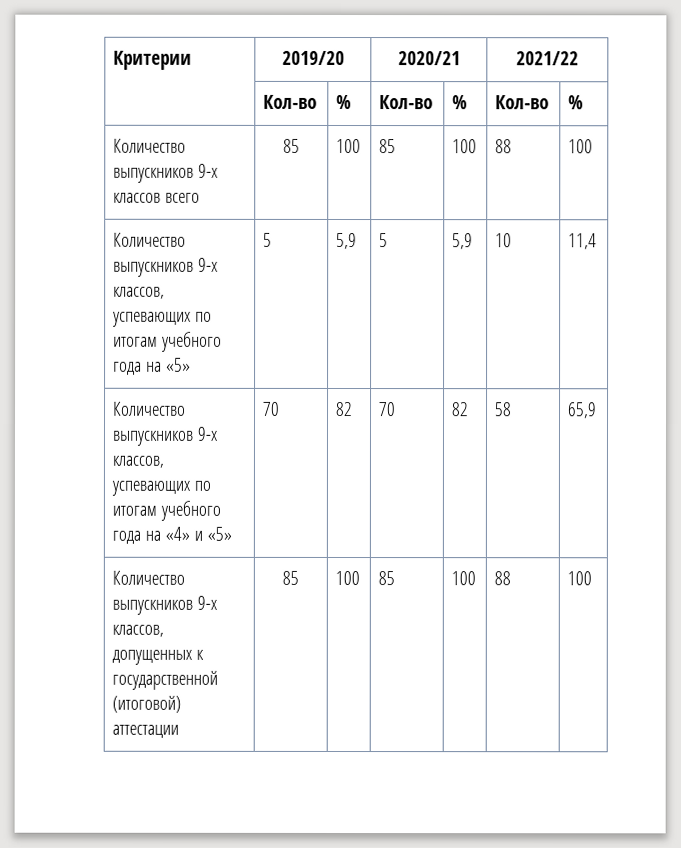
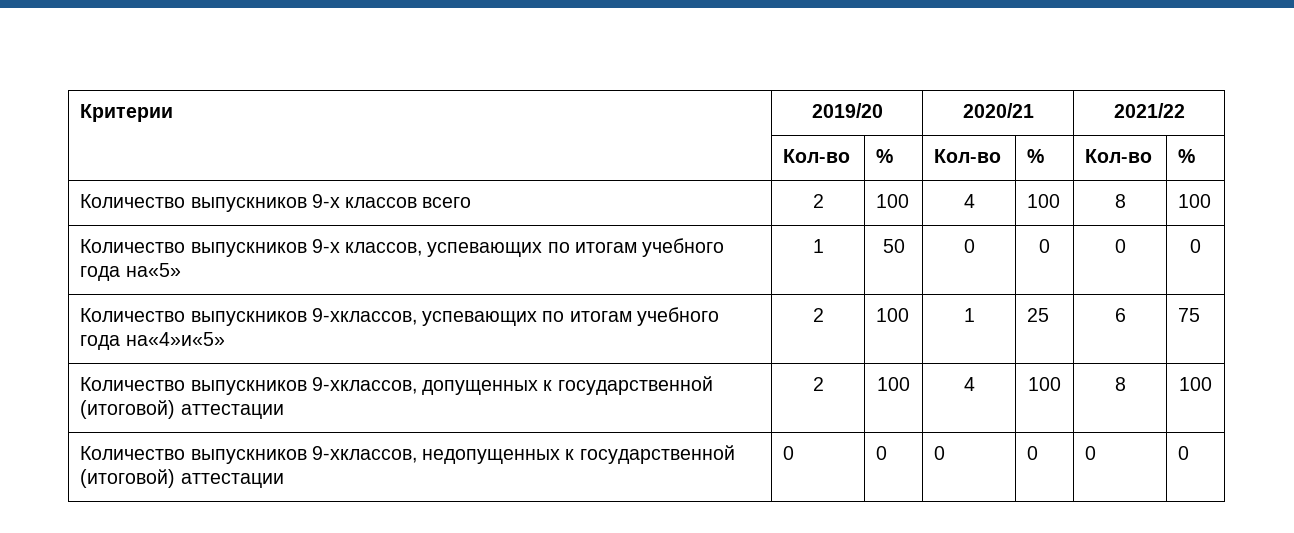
[283,138,300,153] [336,138,362,154] [379,139,397,154] [452,139,478,154] [495,139,513,154] 85 | 100 | 85 | 100 | 88 -> [812,194,824,208] [876,194,910,208] [963,194,975,208] [1027,194,1061,208] [1114,194,1126,208] 2 | 100 | 4 | 100 | 8
[146,357,192,372] [263,232,273,247] [336,232,358,250] [379,233,389,248] [452,233,474,250] [495,233,513,248] [568,233,598,250] [113,401,187,416] [112,426,218,446] [112,455,165,468] [111,480,212,496] [112,500,222,521] [112,526,233,544] [263,401,281,416] [336,401,354,417] [379,402,397,417] [452,402,470,417] [495,402,513,417] [568,402,598,419] [112,570,186,585] [112,595,218,615] [112,624,165,637] на «5» | 5 | 5,9 | 5 | 5,9 | 10 | 11,4 // Количество выпускников 9-х классов, успевающих по итогам учебного года на «4» и «5» | 70 | 82 | 70 | 82 | 58 | 65,9 // Количество выпускников 9-х классов, -> [125,263,181,277] [812,239,824,253] [882,239,905,253] [963,239,975,253] [1039,239,1050,253] [1114,239,1126,253] [1190,239,1201,253] [80,307,719,326] [80,332,225,350] [812,308,824,322] [876,308,910,322] [963,308,975,322] [1027,308,1050,322] [1114,308,1126,322] [1178,308,1201,322] [80,377,417,395] на«5» | 1 | 50 | 0 | 0 | 0 | 0 // Количество выпускников 9-хклассов, успевающих по итогам учебного года на«4»и«5» | 2 | 100 | 1 | 25 | 6 | 75 // Количество выпускников 9-хклассов,
[282,570,299,585] [335,570,361,586] [378,571,396,586] [451,571,477,586] [494,571,512,586] [567,571,593,586] 85 | 100 | 85 | 100 | 88 | 100 -> [812,377,824,391] [877,377,910,391] [963,377,975,391] [1028,377,1061,391] [1114,377,1126,391] [1179,377,1212,391] [80,445,735,464] [80,469,284,488] [783,446,795,460] [876,446,888,460] [934,446,946,460] [1027,446,1039,460] [1085,446,1097,460] [1178,446,1190,460] 2 | 100 | 4 | 100 | 8 | 100 // Количество выпускников 9-хклассов, недопущенных к государственной (итоговой) аттестации | 0 | 0 | 0 | 0 | 0 | 0

